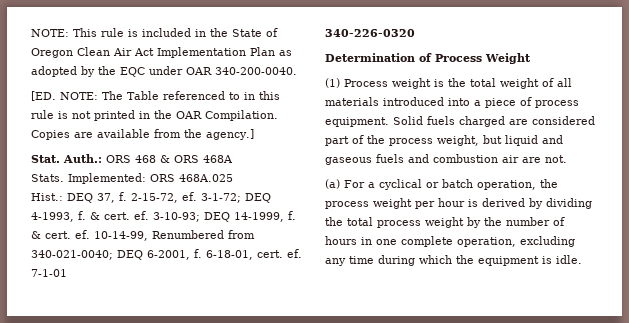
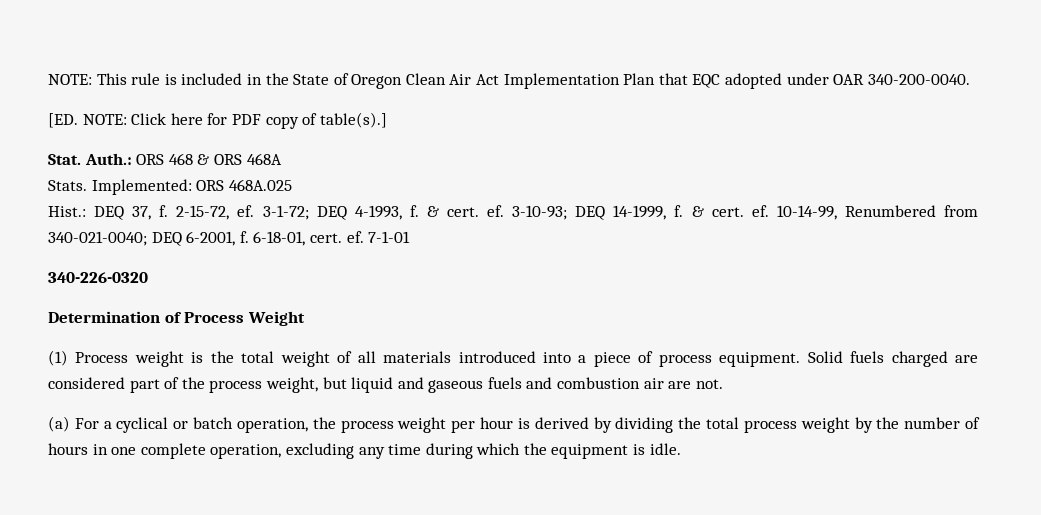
[279,50,292,56] [31,66,145,77] as adopted by the EQC -> [658,73,783,89] that EQC adopted
[102,91,280,100] [31,110,278,121] [31,129,254,140] The Table referenced to in this rule is not printed in the OAR Compilation. Copies are available from the agency.] -> [131,112,387,129] Click here for PDF copy of table(s).]

